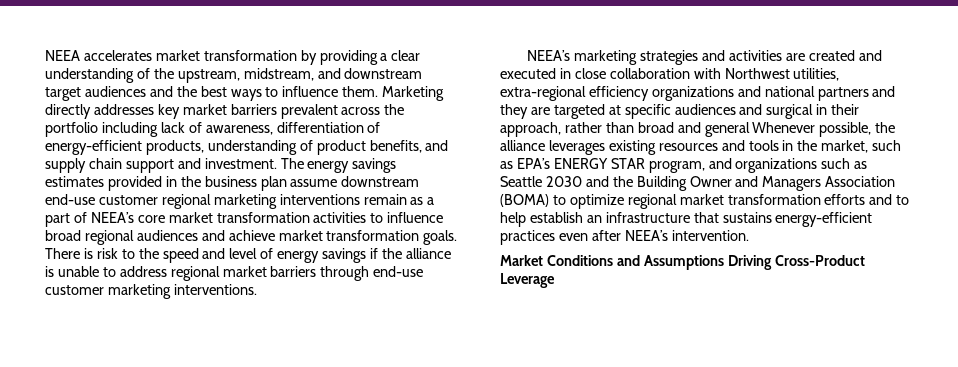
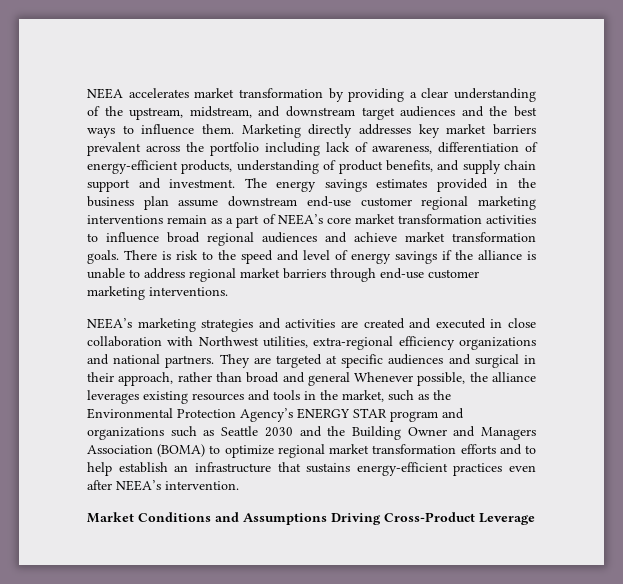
[817,86,896,101] [500,104,528,119] partners and they -> [165,354,250,368] partners. They
[516,158,550,169] EPA’s -> [433,390,451,400] [87,408,293,422] the Environmental Protection Agency’s
[648,161,705,173] program, -> [390,411,438,422] program

